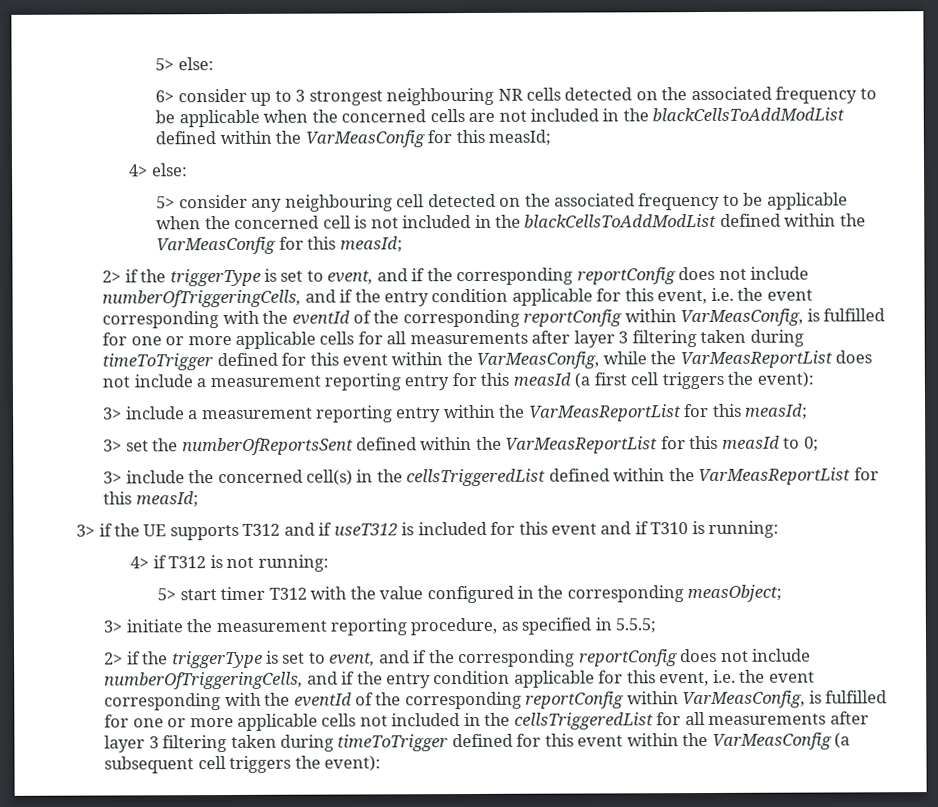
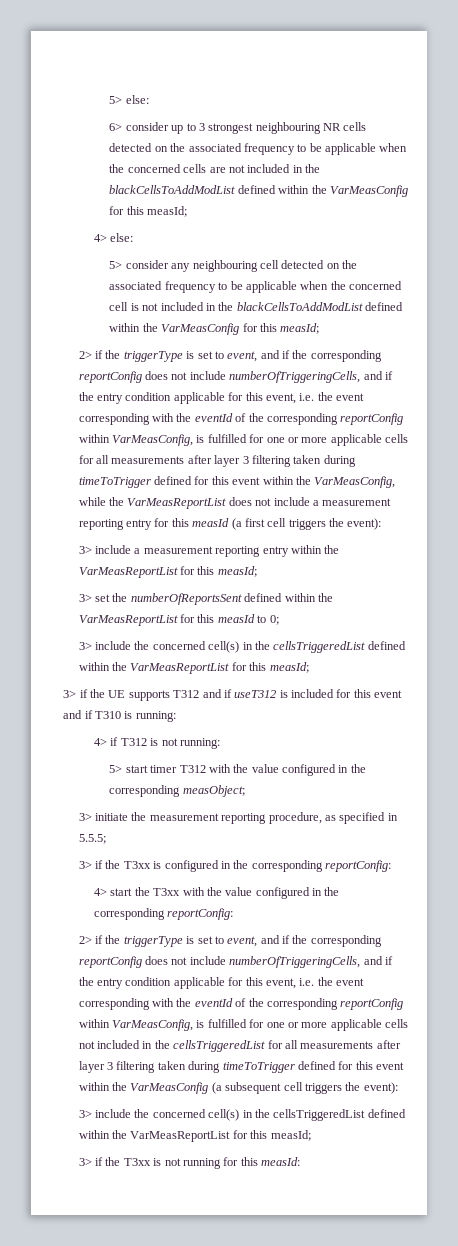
(657, 626) none -> [78,860,392,872] [94,887,340,899] [94,908,234,920] // 3> if the T3xx is configured in the corresponding reportConfig: // 4> start the T3xx with the value configured in the corresponding reportConfig:
(382, 763) none -> [78,1109,406,1121] [78,1130,311,1142] [78,1157,301,1169] // 3> include the concerned cell(s) in the cellsTriggeredList defined within the VarMeasReportList for this measId; // 3> if the T3xx is not running for this measId:

